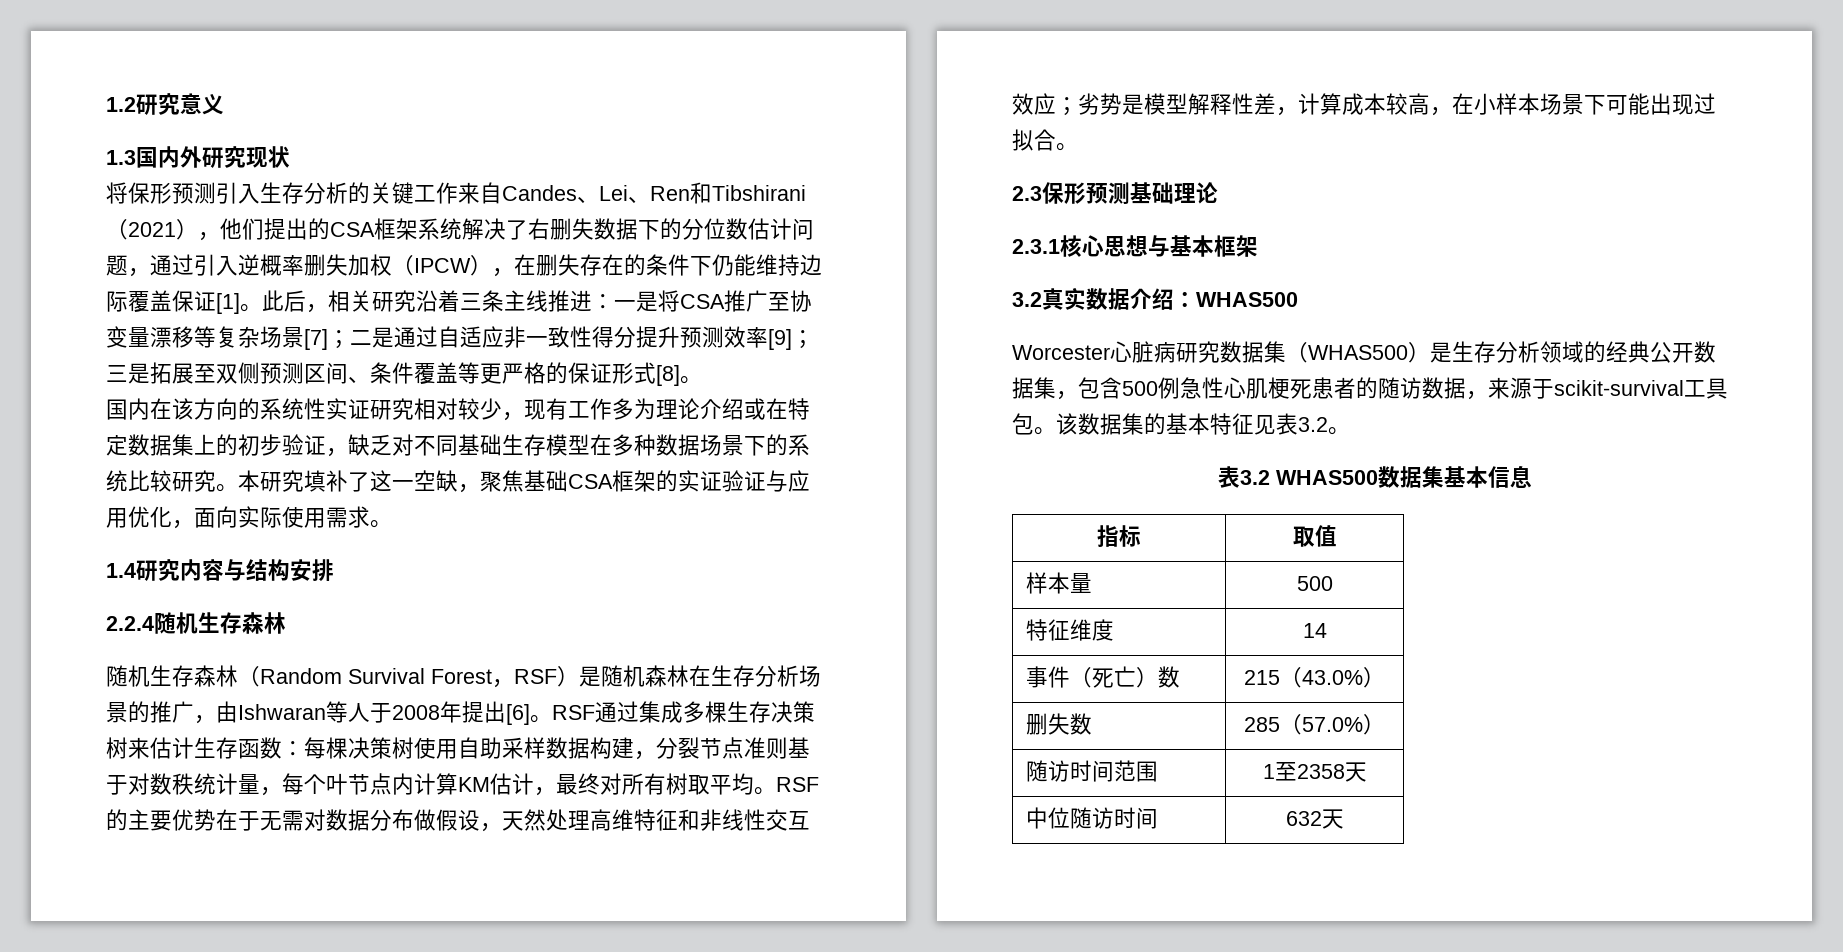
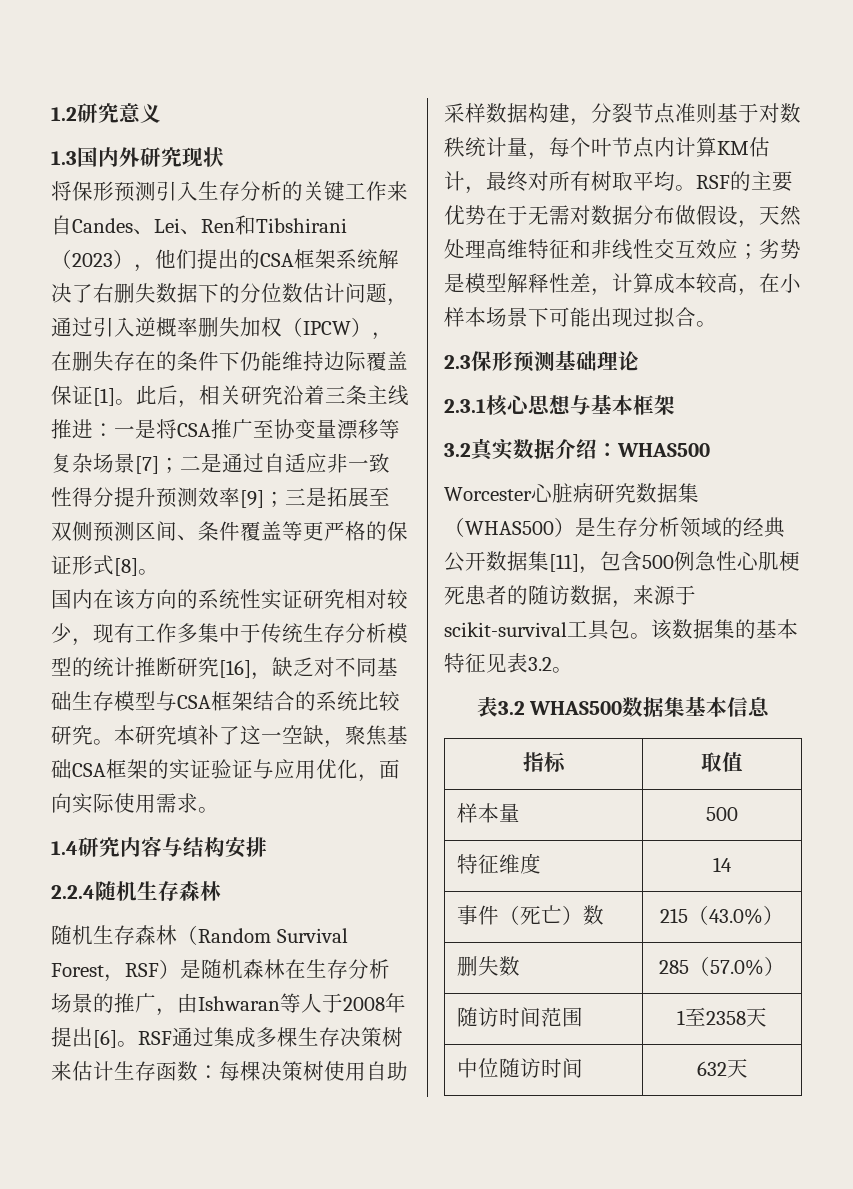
[128,222,176,237] 2021 -> [72,253,113,267] 2023
[634,398,810,420] [106,434,326,456] 为理论介绍或在特定数据集上的初步验证 -> [198,623,408,643] [51,657,251,678] 集中于传统生存分析模型的统计推断研究[16]
[590,434,766,456] 在多种数据场景下 -> [156,691,295,711] 与CSA框架结合
(1056, 388) none -> [549,554,579,572] [11]

